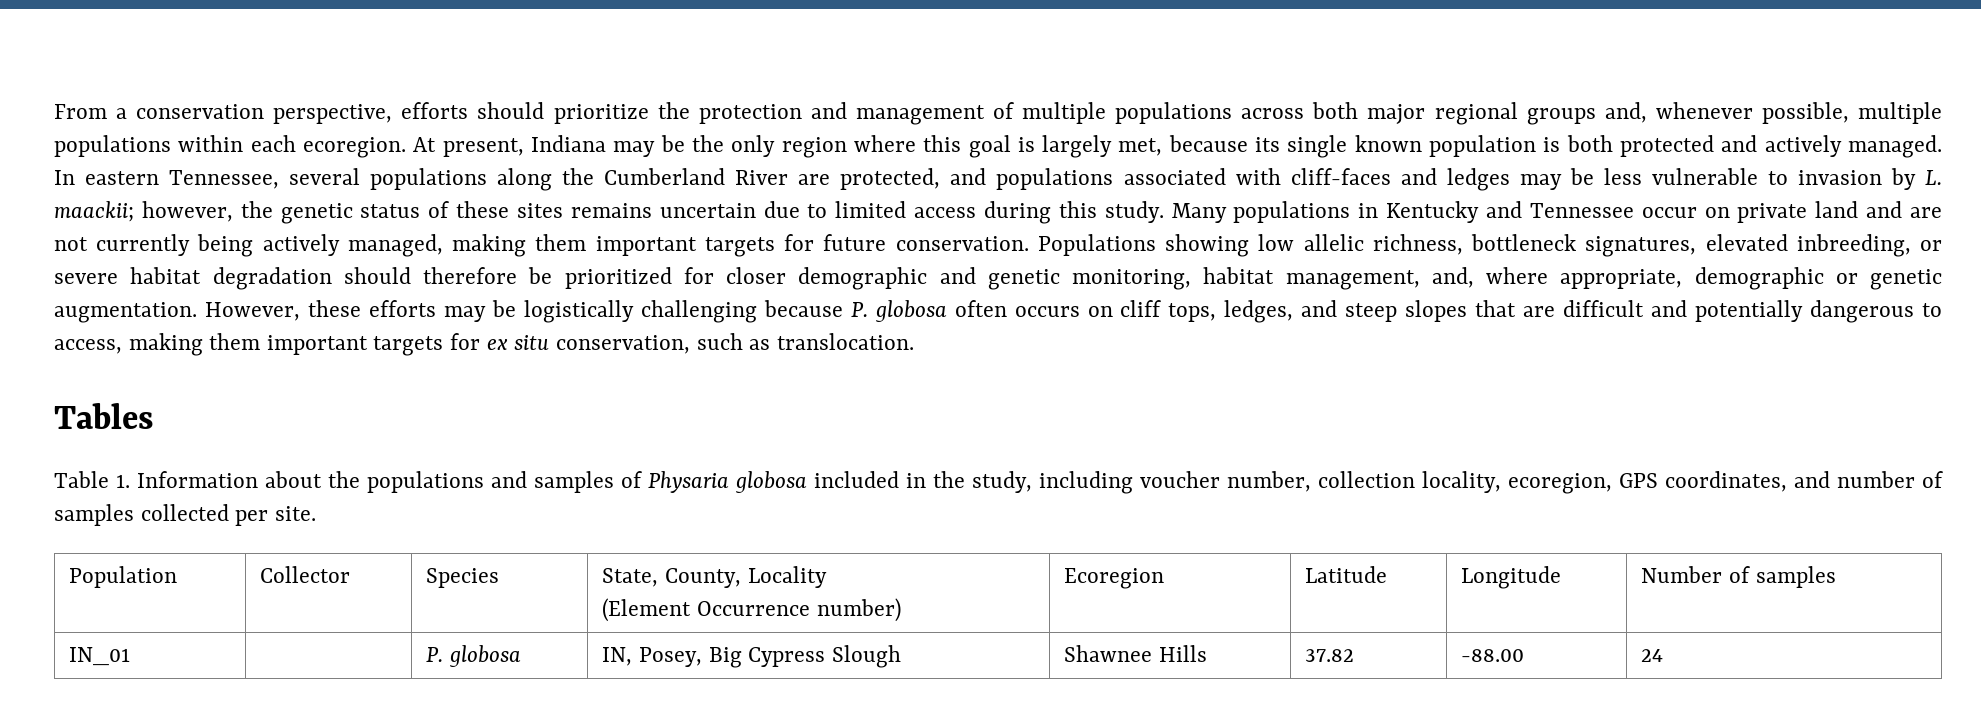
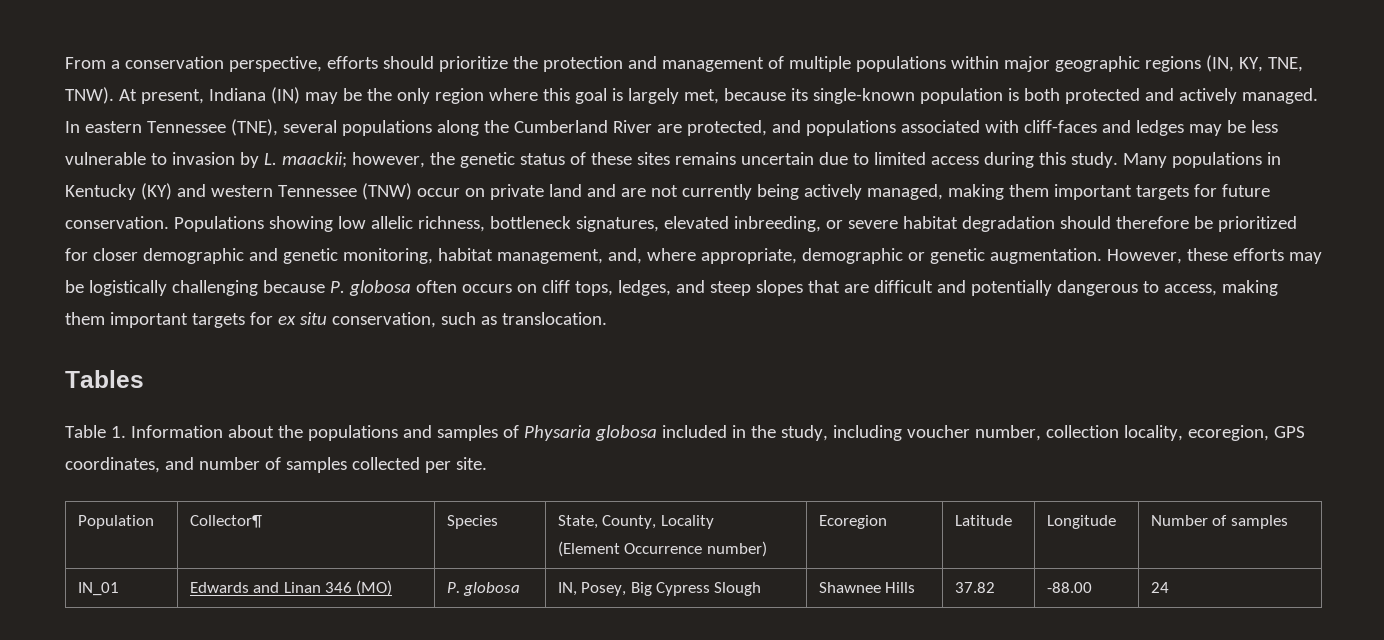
[1241,102,1942,125] [54,135,406,158] across both major regional groups and, whenever possible, multiple populations within each ecoregion. -> [950,55,1303,72] [65,87,114,104] within major geographic regions (IN, KY, TNE, TNW).
(606, 143) none -> [270,87,300,104] (IN)
[1287,135,1422,158] single known -> [812,88,915,104] single-known
[169,170,280,189] Tennessee, -> [146,119,278,136] Tennessee (TNE),
[1486,201,1634,218] and Tennessee -> [140,183,412,200] (KY) and western Tennessee (TNW)
[260,566,351,583] Collector -> [189,515,262,528] Collector¶
(131, 656) none -> [189,580,393,596] Edwards and Linan 346 (MO)

